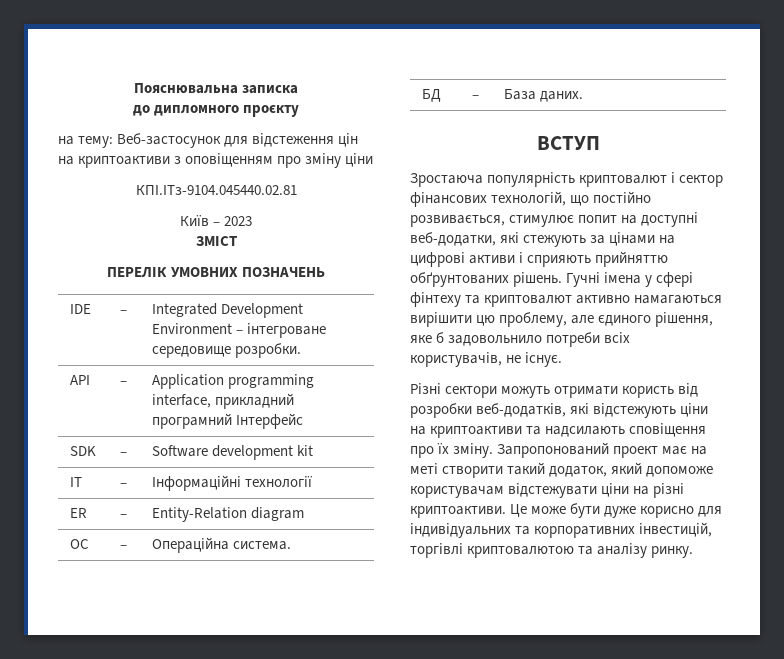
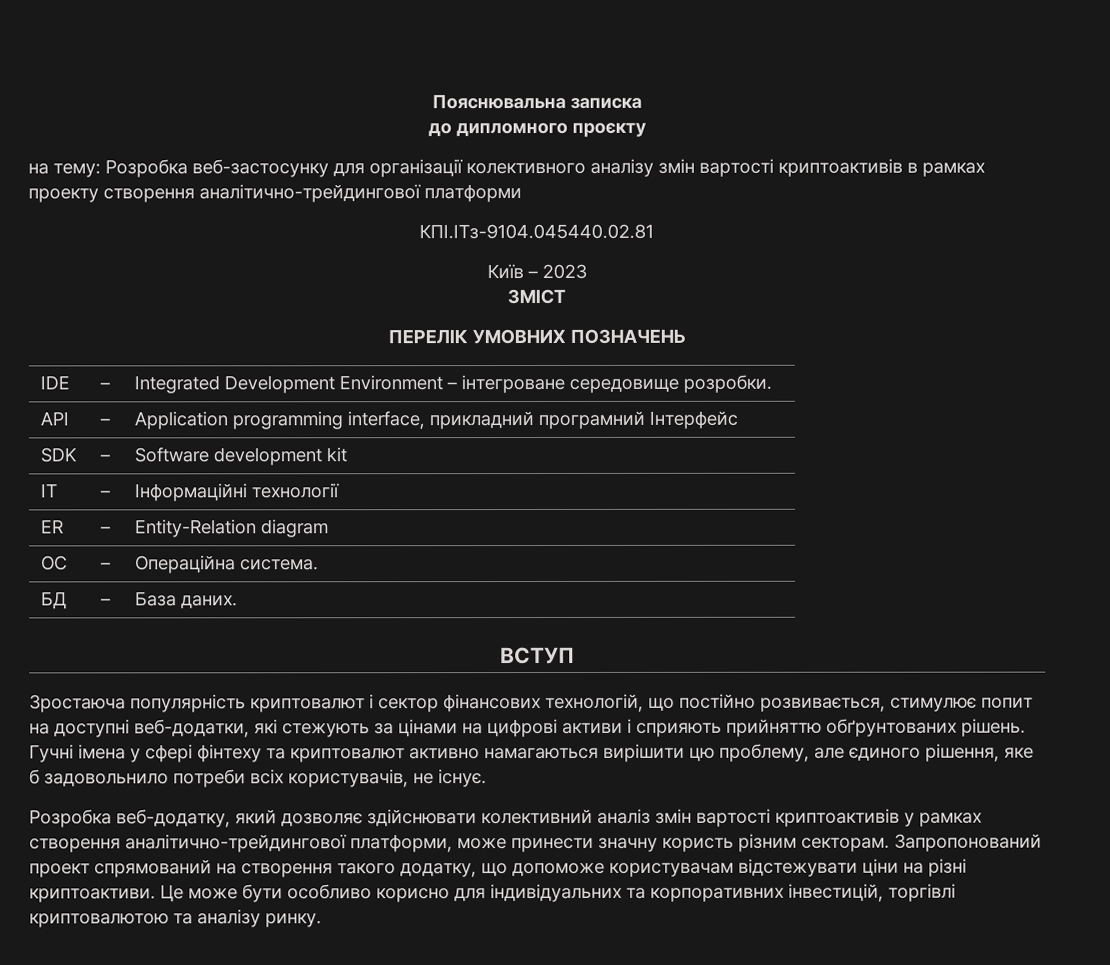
[117,133,359,148] [58,153,374,168] Веб-застосунок для відстеження цін на криптоактиви з оповіщенням про зміну ціни -> [105,158,985,178] [28,184,522,203] Розробка веб-застосунку для організації колективного аналізу змін вартості криптоактивів в рамках проекту створення аналітично-трейдингової платформи
[410,383,699,398] [410,403,709,418] [410,423,707,438] [410,442,708,458] [410,462,643,478] Різні сектори можуть отримати користь від розробки веб-додатків, які відстежують ціни на криптоактиви та надсилають сповіщення про їх зміну. Запропонований проект має на меті створити такий додаток, який -> [29,808,982,828] [29,833,1042,853] [29,859,508,878] Розробка веб-додатку, який дозволяє здійснювати колективний аналіз змін вартості криптоактивів у рамках створення аналітично-трейдингової платформи, може принести значну користь різним секторам. Запропонований проект спрямований на створення такого додатку, що
[604,506,637,518] дуже -> [287,884,372,900] особливо

